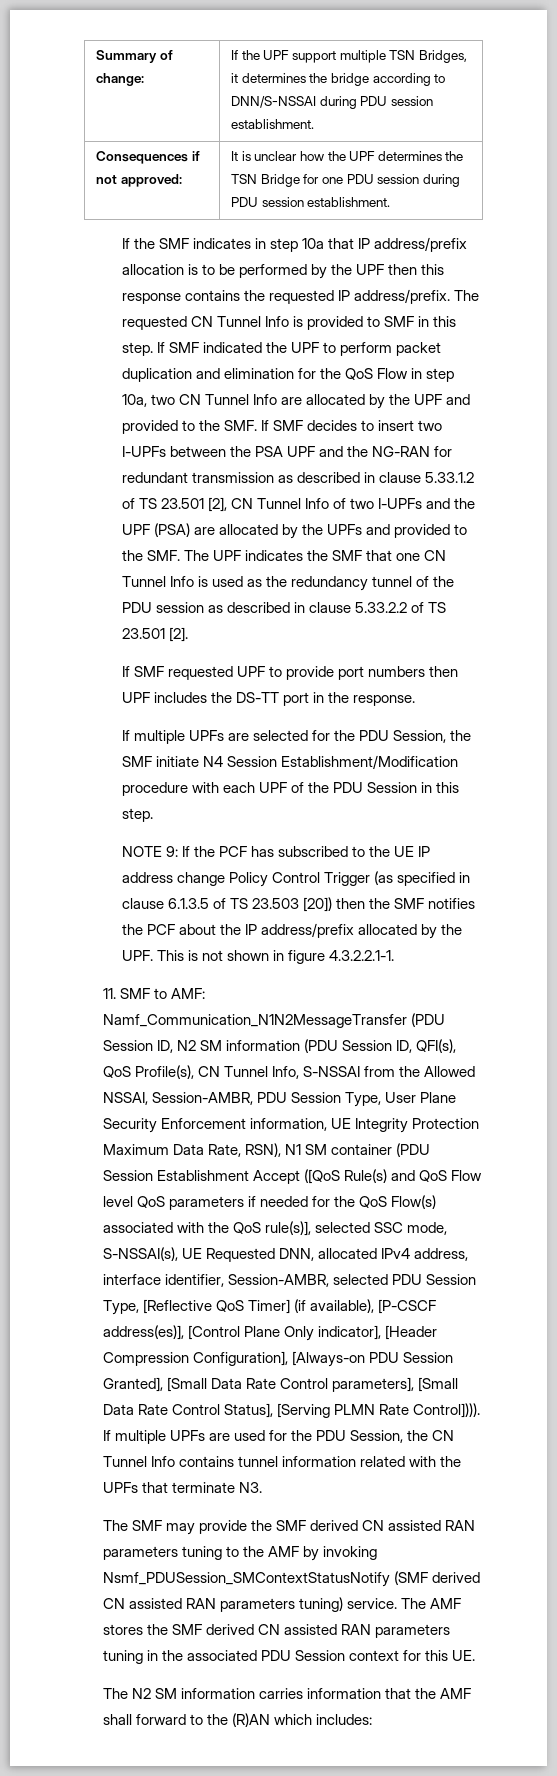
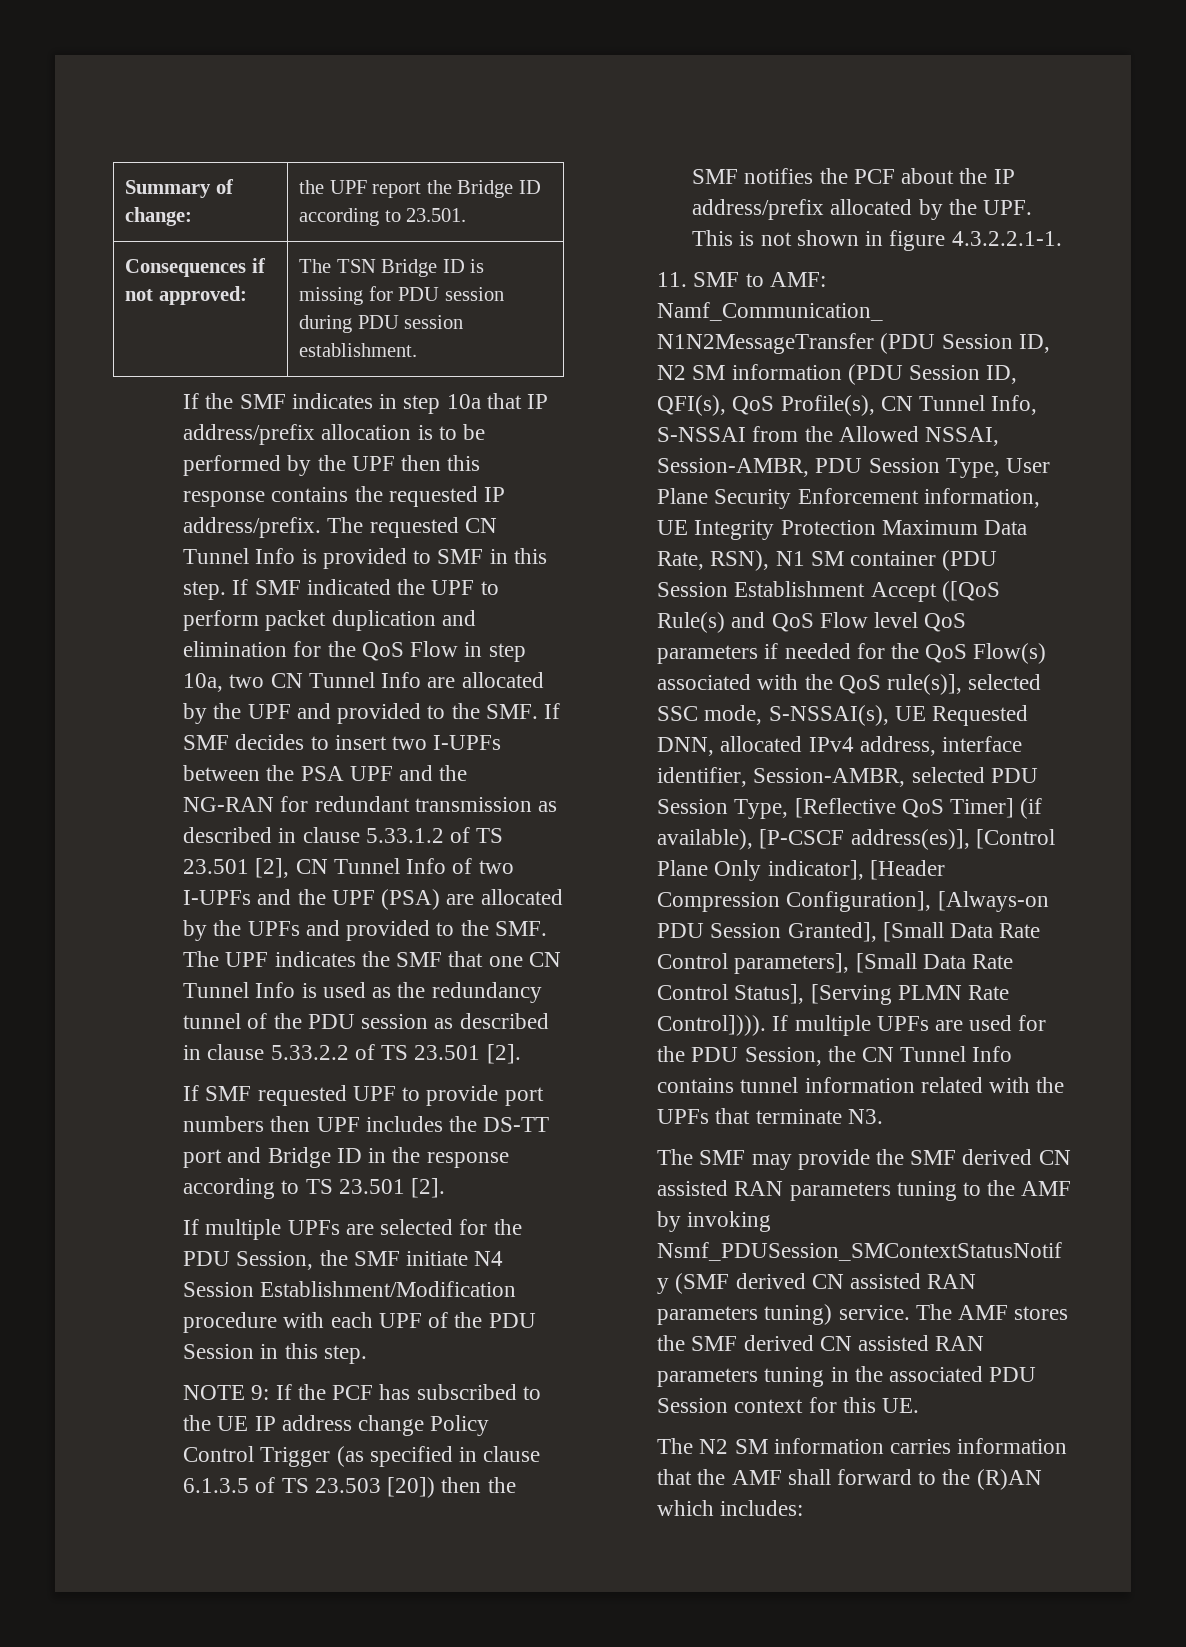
[230,50,467,63] [230,73,446,86] [230,96,433,109] [230,119,314,129] [95,151,200,164] [95,174,182,187] [230,151,464,161] [230,174,343,187] If the UPF support multiple TSN Bridges, it determines the bridge according to DNN/S-NSSAI during PDU session establishment. // Consequences if not approved: | It is unclear how the UPF determines the TSN Bridge for one -> [299,180,541,198] [299,208,467,226] [125,258,266,277] [125,286,247,305] [299,259,485,277] [299,286,393,305] the UPF report the Bridge ID according to 23.501. // Consequences if not approved: | The TSN Bridge ID is missing for
[312,692,416,706] in the response. -> [227,1147,509,1168] [183,1178,446,1199] and Bridge ID in the response according to TS 23.501 [2].

